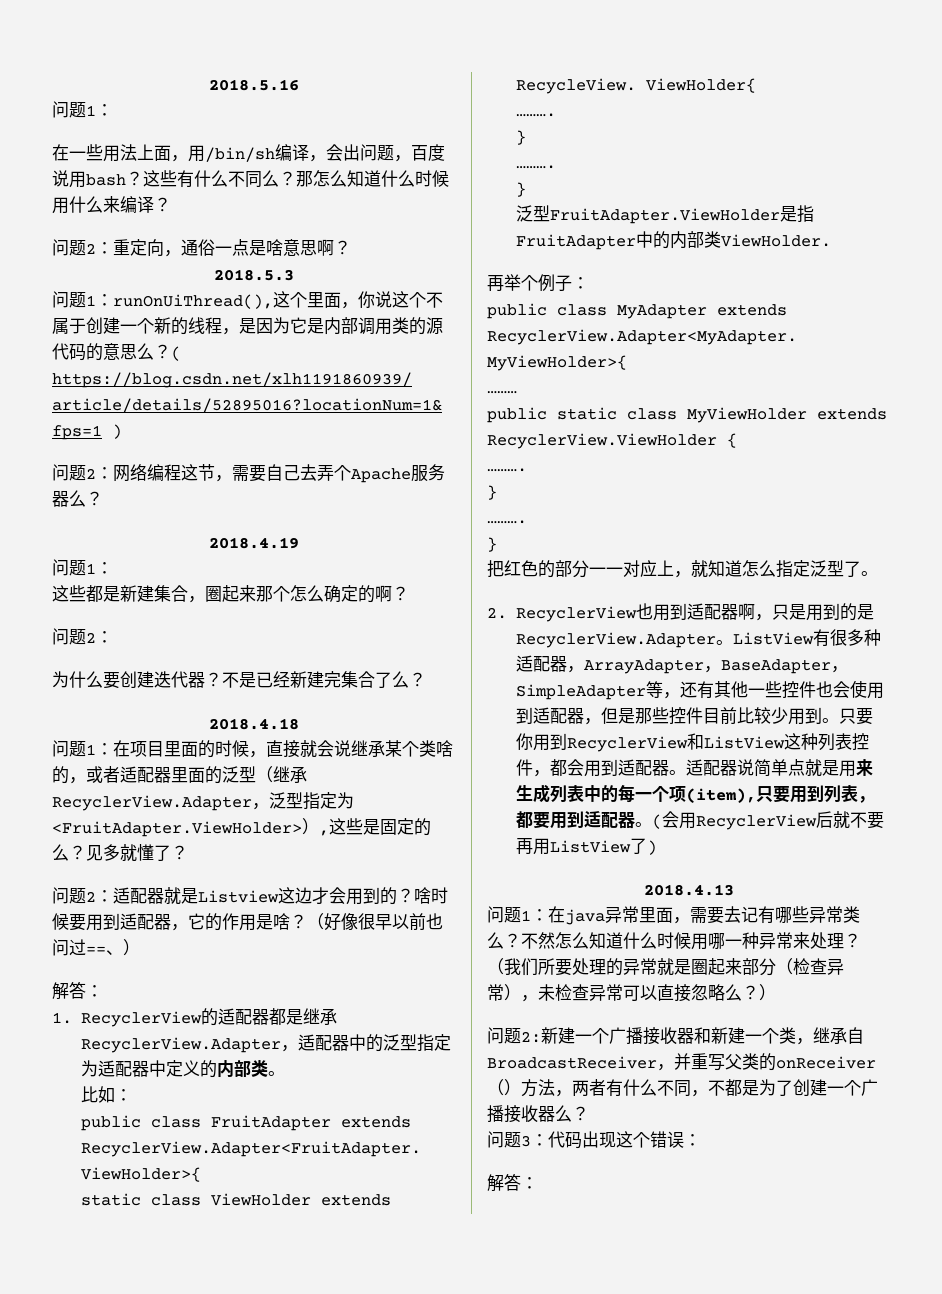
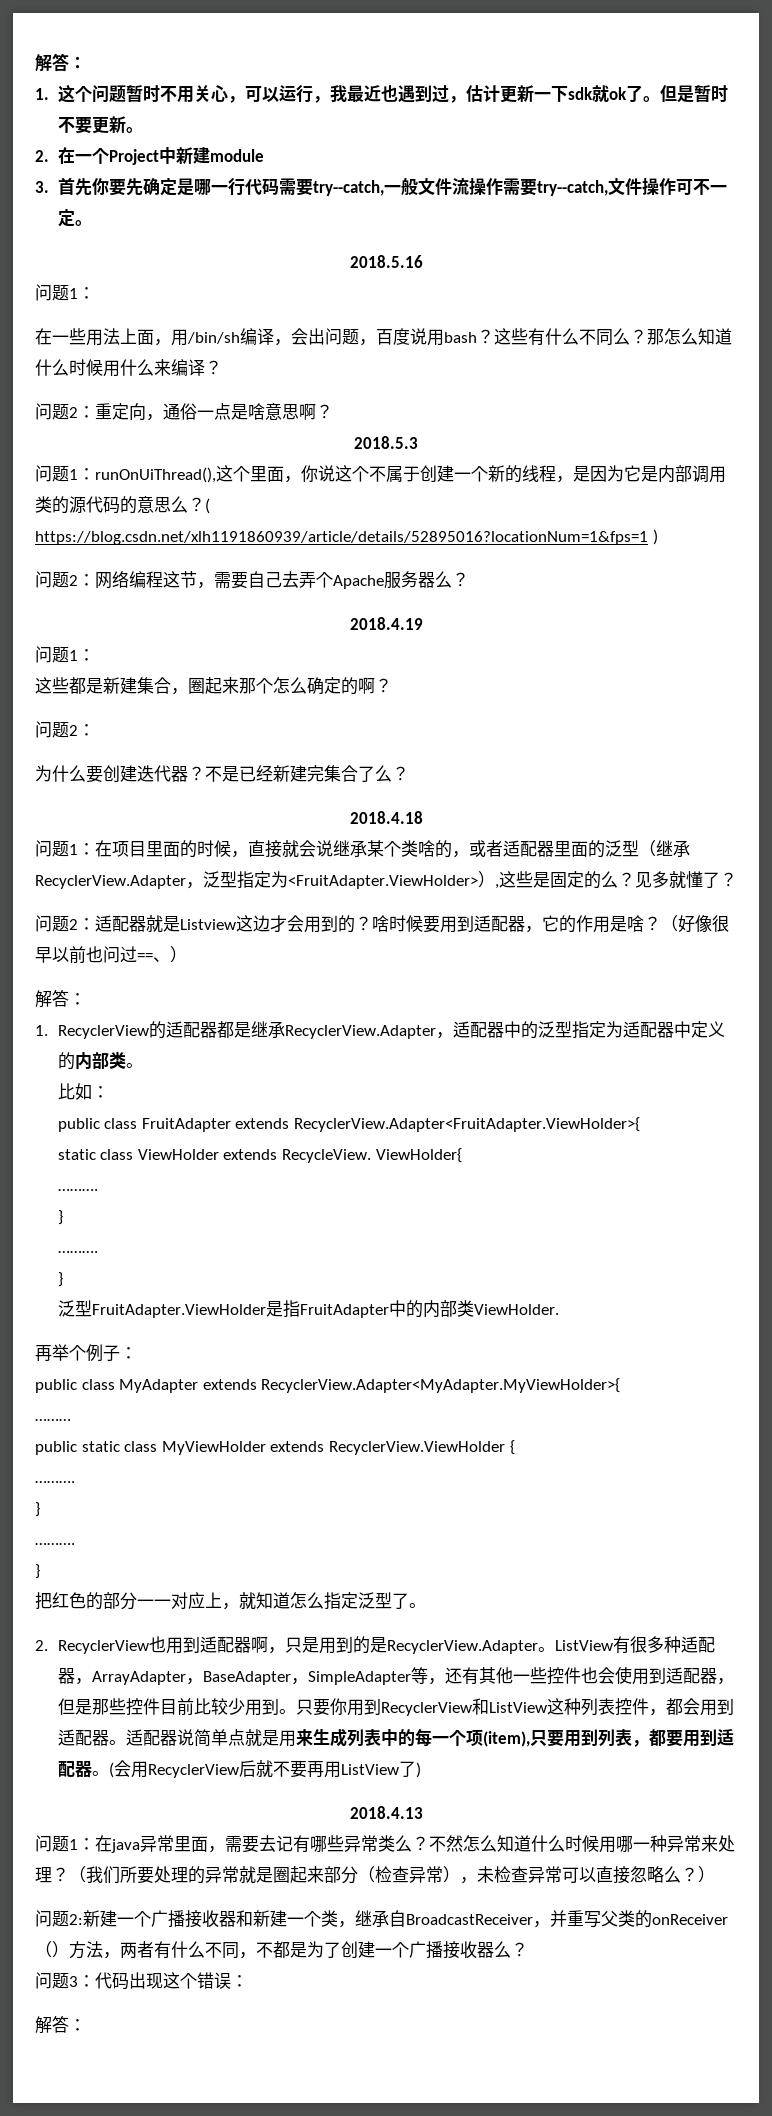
(208, 85) none -> [35,53,86,72] [35,84,728,103] [57,116,143,134] [35,147,264,165] [35,177,727,196] [57,209,92,227] 解答： // 1.这个问题暂时不用关心，可以运行，我最近也遇到过，估计更新一下sdk就ok了。但是暂时不要更新。 // 2.在一个Project中新建module // 3.首先你要先确定是哪一行代码需要try--catch,一般文件流操作需要try--catch,文件操作可不一定。 //

